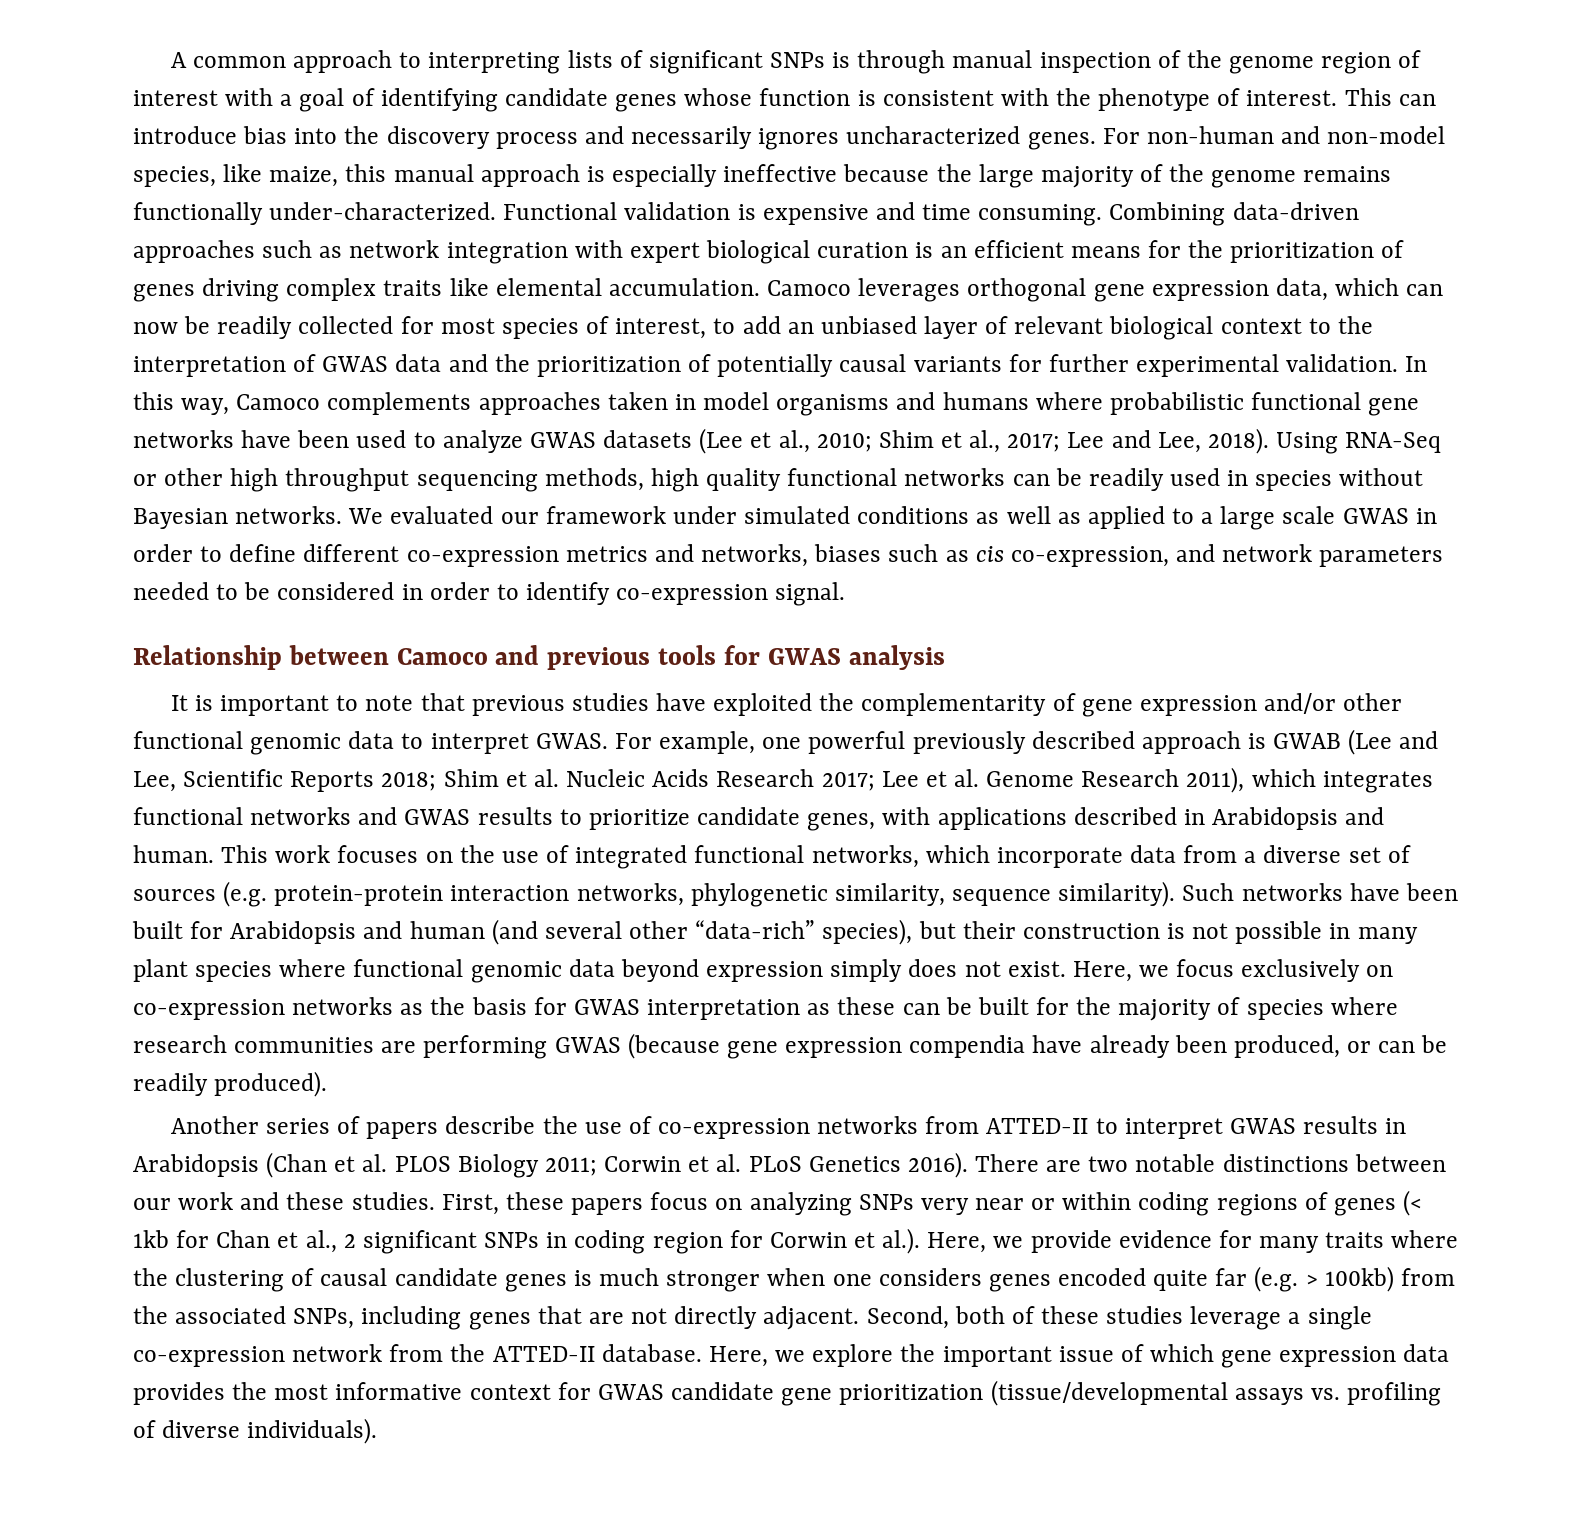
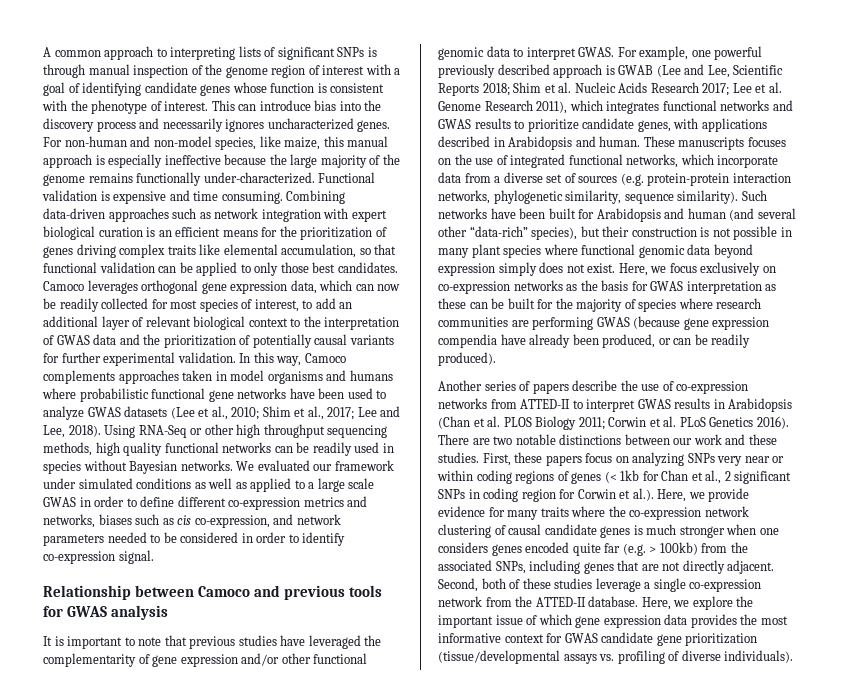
[608,278,760,296] accumulation. -> [281,244,397,258] [43,262,398,276] accumulation, so that functional validation can be applied to only those best candidates.
[820,316,917,334] unbiased -> [43,316,98,327] additional
[713,693,813,716] exploited -> [308,635,361,649] leveraged
[221,845,331,863] This work -> [643,136,745,150] These manuscripts
(168, 1277) none -> [629,506,749,520] co-expression network

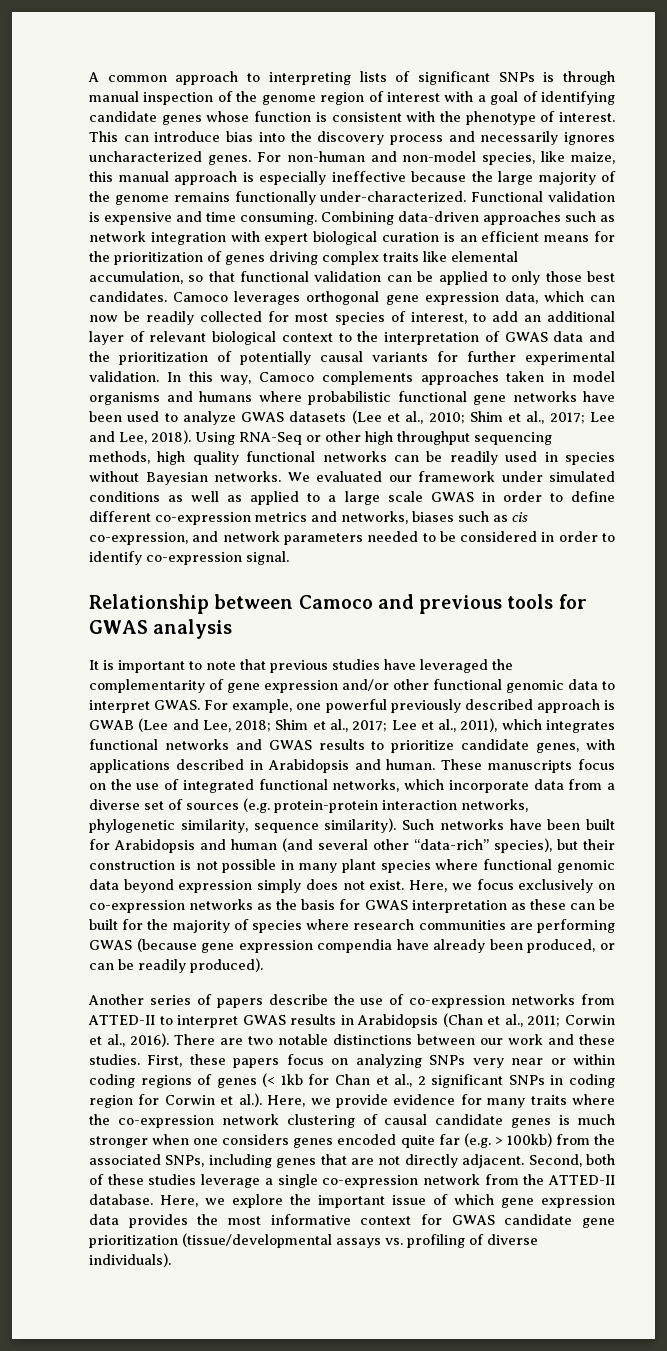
[733,65,784,75] [438,83,479,96] Scientific Reports -> (231, 726) none
[558,82,782,96] [438,100,533,111] al. Nucleic Acids Research 2017; Lee et al. Genome Research -> [330,719,457,732] al., 2017; Lee et al.,
[747,137,786,147] focuses -> [578,759,615,770] focus
[487,416,754,430] al. PLOS Biology 2011; Corwin et al. PLoS Genetics -> [504,1014,615,1027] [89,1034,125,1047] al., 2011; Corwin et al.,

